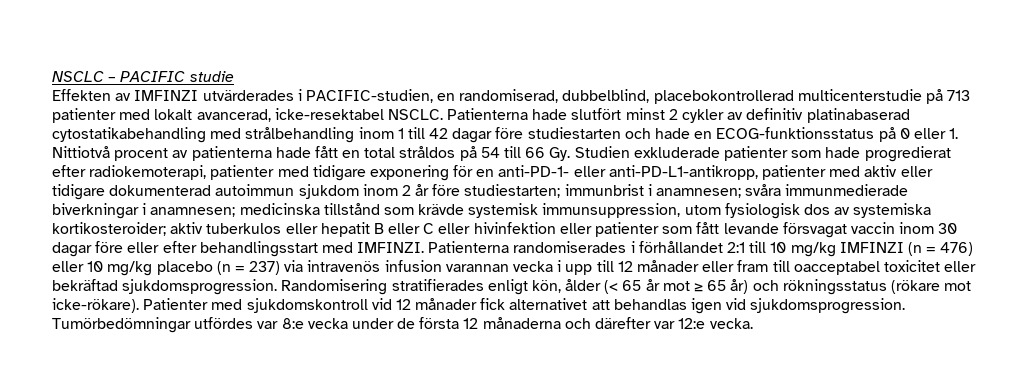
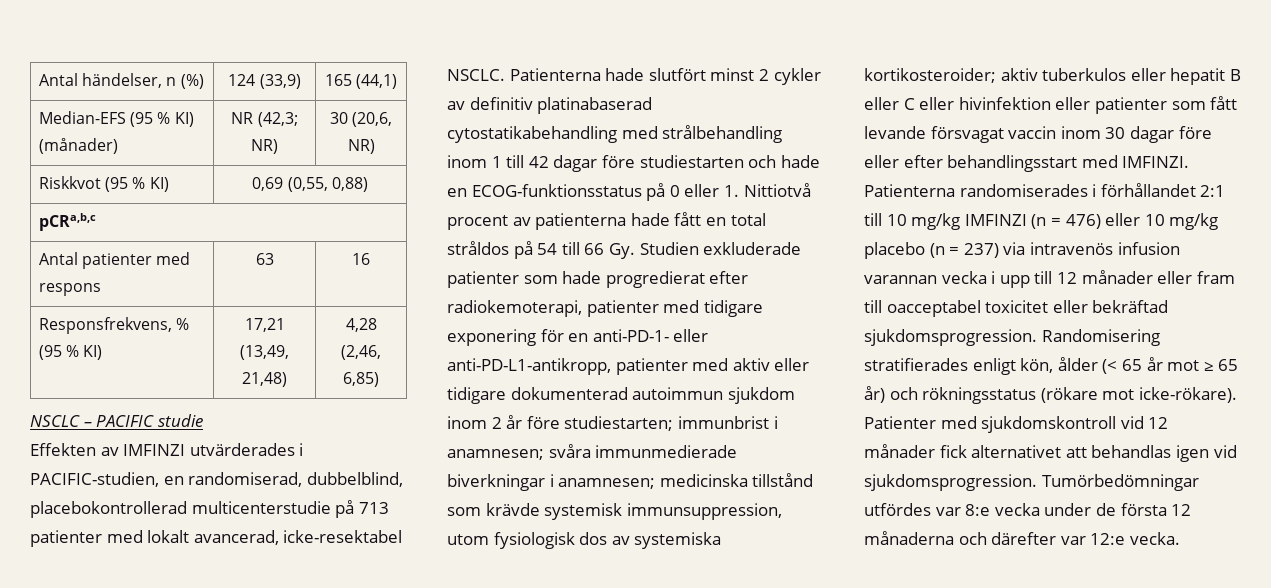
(52, 76) none -> [39,73,204,89] [228,74,301,89] [324,74,398,89] [39,111,194,127] [39,138,119,154] [231,112,298,127] [251,139,278,154] [329,112,393,127] [347,139,375,154] [39,176,169,192] [252,177,368,192] [39,213,97,231] [39,252,191,269] [39,283,102,296] [255,253,274,265] [352,253,370,265] [39,317,190,334] [39,345,103,360] [244,318,285,332] [240,345,289,360] [242,372,287,387] [345,318,377,332] [341,345,381,360] [343,372,379,387] Antal händelser, n (%) | 124 (33,9) | 165 (44,1) // Median-EFS (95 % KI) (månader) | NR (42,3; NR) | 30 (20,6, NR) // Riskkvot (95 % KI) | 0,69 (0,55, 0,88) // pCRa,b,c // Antal patienter med respons | 63 | 16 // Responsfrekvens, % (95 % KI) | 17,21 (13,49, 21,48) | 4,28 (2,46, 6,85) //

